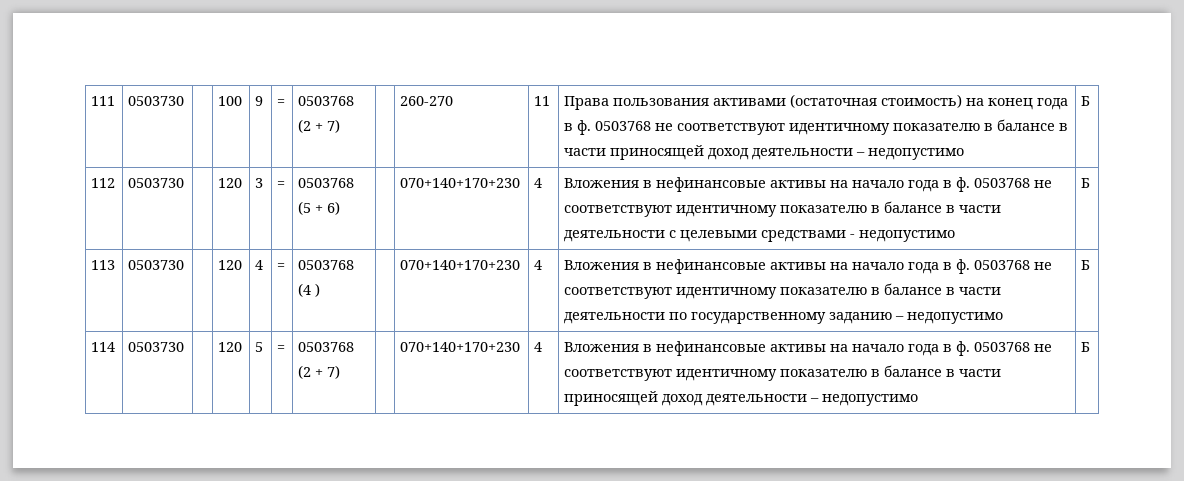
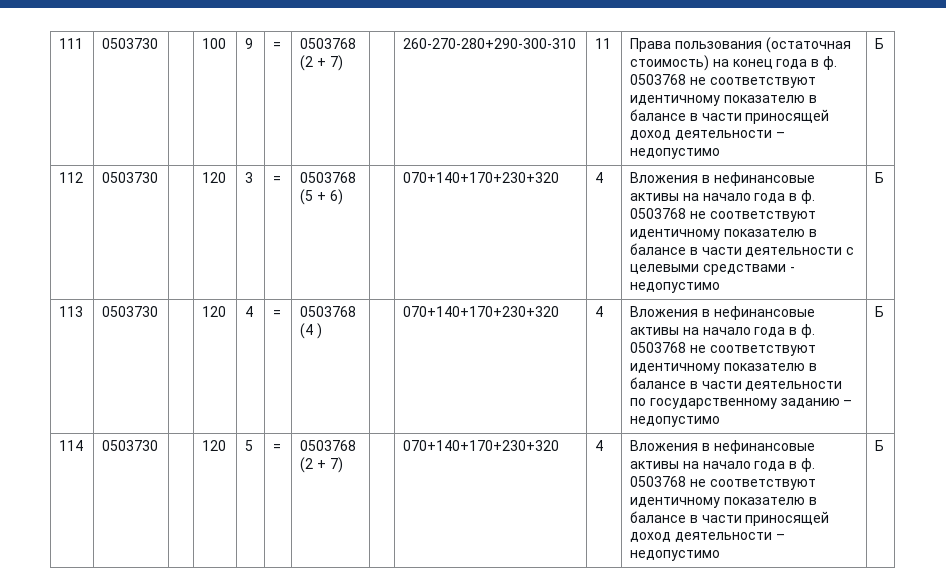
[400,96,454,106] 260-270 -> [403,38,577,49] 260-270-280+290-300-310
[713,98,787,106] активами -> (762, 45) none
[400,178,521,188] 070+140+170+230 -> [403,172,560,183] 070+140+170+230+320
[400,260,521,270] 070+140+170+230 -> [403,306,560,317] 070+140+170+230+320
[400,342,521,352] 070+140+170+230 -> [403,440,560,451] 070+140+170+230+320

